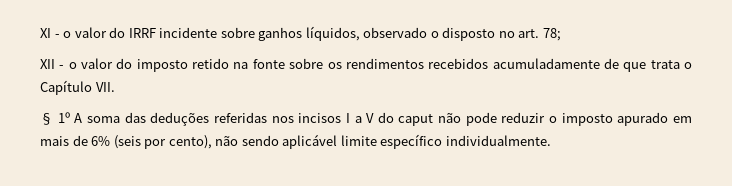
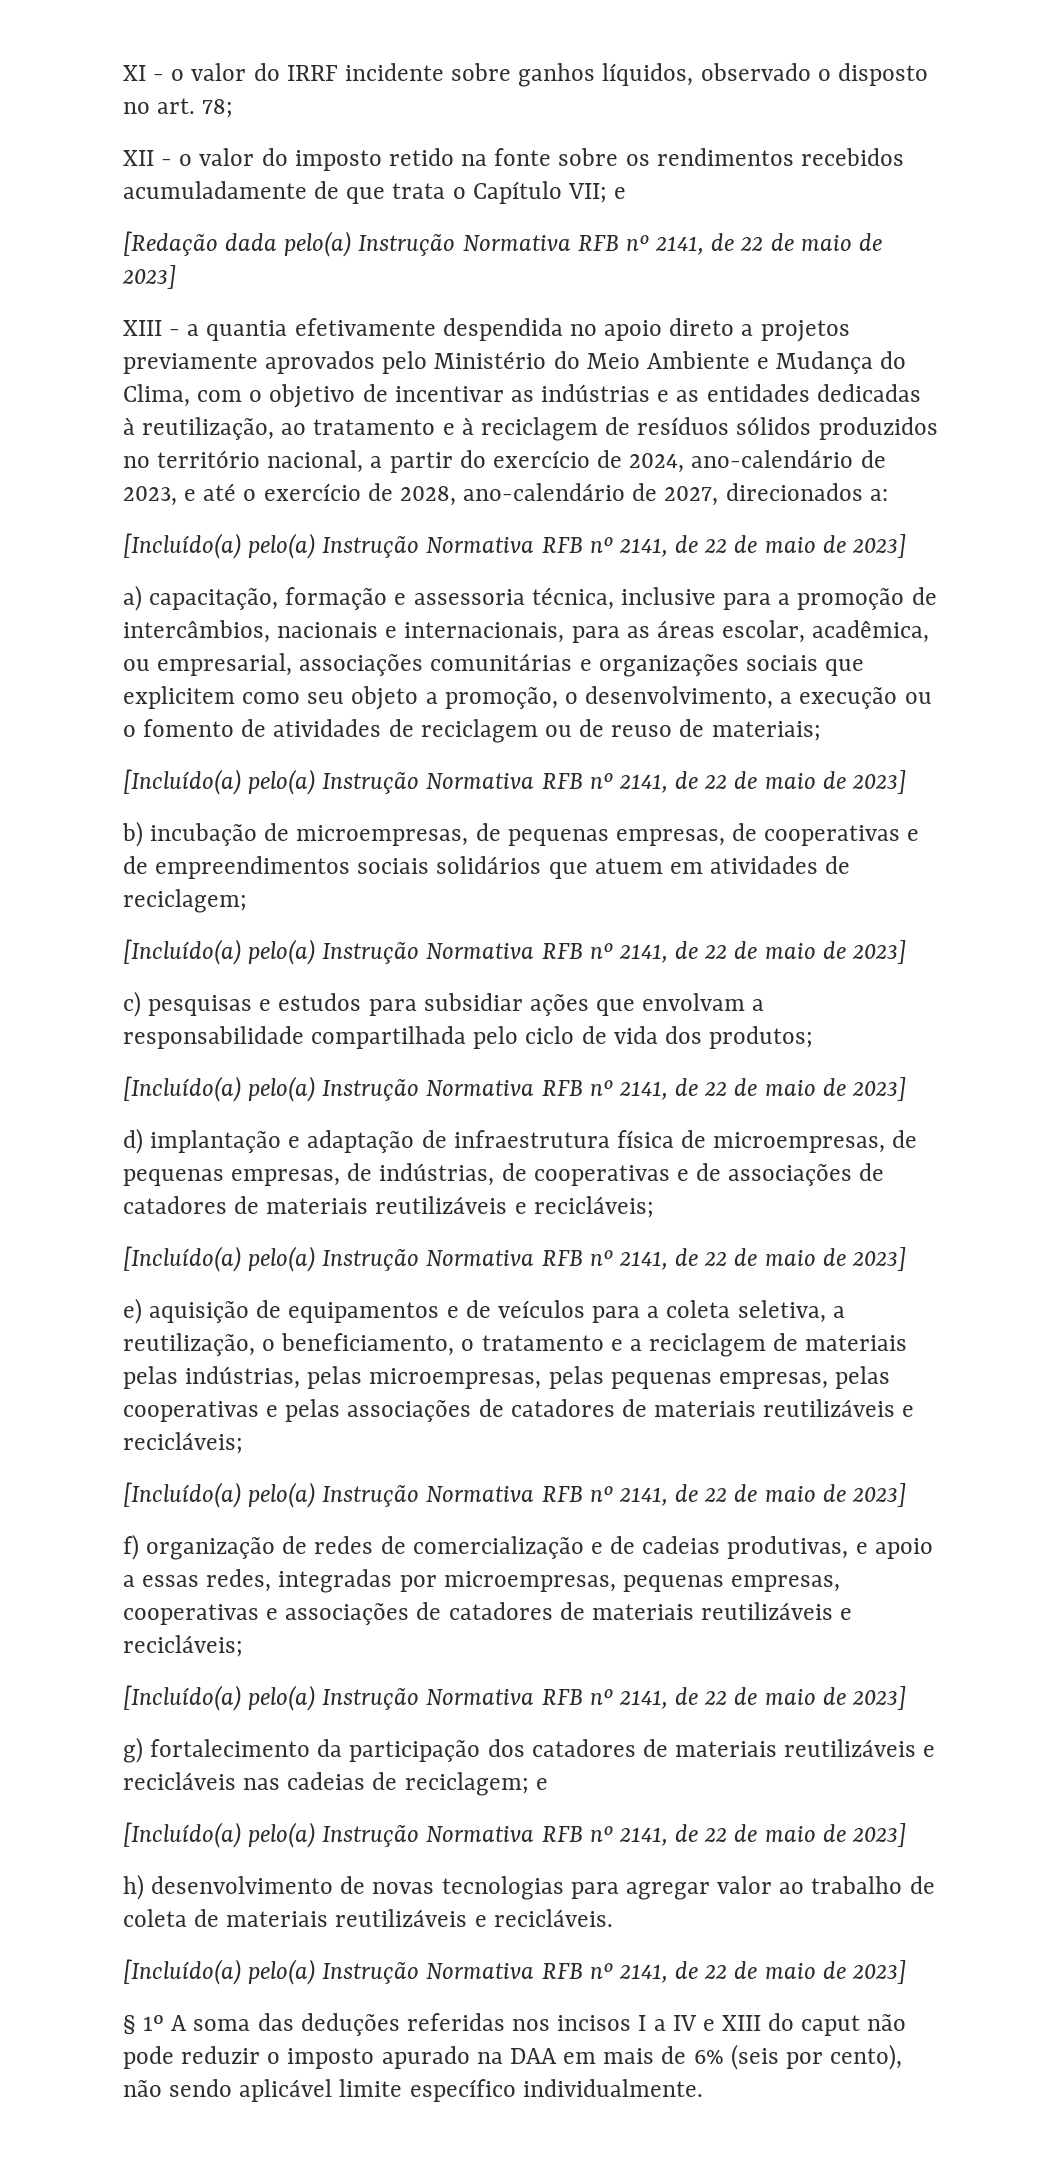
[95,82,115,92] VII. -> [567,183,627,203] [123,231,882,257] [122,265,176,289] [123,318,850,342] [123,351,907,374] [123,384,921,408] [123,417,938,441] [123,450,886,473] [123,483,888,506] [123,533,906,559] [123,585,937,611] [123,620,930,643] [123,653,865,677] [123,686,932,710] [123,719,821,743] [123,769,906,795] [122,821,920,847] [123,856,851,879] [123,889,247,913] [123,939,906,965] [123,991,765,1017] [123,1026,814,1049] [123,1076,906,1102] [123,1128,918,1154] [123,1163,885,1186] [123,1196,654,1218] [123,1246,906,1272] [123,1298,845,1324] [123,1333,908,1357] [123,1366,891,1389] [123,1399,915,1422] [123,1432,243,1454] [123,1482,906,1508] [123,1534,933,1560] [123,1569,841,1593] [123,1602,853,1625] [123,1635,243,1657] [123,1685,906,1711] [123,1737,936,1763] [123,1772,548,1796] [123,1822,906,1848] [123,1874,935,1900] [123,1909,613,1927] [123,1959,906,1985] VII; e // [Redação dada pelo(a) Instrução Normativa RFB nº 2141, de 22 de maio de 2023] // XIII - a quantia efetivamente despendida no apoio direto a projetos previamente aprovados pelo Ministério do Meio Ambiente e Mudança do Clima, com o objetivo de incentivar as indústrias e as entidades dedicadas à reutilização, ao tratamento e à reciclagem de resíduos sólidos produzidos no território nacional, a partir do exercício de 2024, ano-calendário de 2023, e até o exercício de 2028, ano-calendário de 2027, direcionados a: // [Incluído(a) pelo(a) Instrução Normativa RFB nº 2141, de 22 de maio de 2023] // a) capacitação, formação e assessoria técnica, inclusive para a promoção de intercâmbios, nacionais e internacionais, para as áreas escolar, acadêmica, ou empresarial, associações comunitárias e organizações sociais que explicitem como seu objeto a promoção, o desenvolvimento, a execução ou o fomento de atividades de reciclagem ou de reuso de materiais; // [Incluído(a) pelo(a) Instrução Normativa RFB nº 2141, de 22 de maio de 2023] // b) incubação de microempresas, de pequenas empresas, de cooperativas e de empreendimentos sociais solidários que atuem em atividades de reciclagem; // [Incluído(a) pelo(a) Instrução Normativa RFB nº 2141, de 22 de maio de 2023] // c) pesquisas e estudos para subsidiar ações que envolvam a responsabilidade compartilhada pelo ciclo de vida dos produtos; // [Incluído(a) pelo(a) Instrução Normativa RFB nº 2141, de 22 de maio de 2023] // d) implantação e adaptação de infraestrutura física de microempresas, de pequenas empresas, de indústrias, de cooperativas e de associações de catadores de materiais reutilizáveis e recicláveis; // [Incluído(a) pelo(a) Instrução Normativa RFB nº 2141, de 22 de maio de 2023] // e) aquisição de equipamentos e de veículos para a coleta seletiva, a reutilização, o beneficiamento, o tratamento e a reciclagem de materiais pelas indústrias, pelas microempresas, pelas pequenas empresas, pelas cooperativas e pelas associações de catadores de materiais reutilizáveis e recicláveis; // [Incluído(a) pelo(a) Instrução Normativa RFB nº 2141, de 22 de maio de 2023] // f) organização de redes de comercialização e de cadeias produtivas, e apoio a essas redes, integradas por microempresas, pequenas empresas, cooperativas e associações de catadores de materiais reutilizáveis e recicláveis; // [Incluído(a) pelo(a) Instrução Normativa RFB nº 2141, de 22 de maio de 2023] // g) fortalecimento da participação dos catadores de materiais reutilizáveis e recicláveis nas cadeias de reciclagem; e // [Incluído(a) pelo(a) Instrução Normativa RFB nº 2141, de 22 de maio de 2023] // h) desenvolvimento de novas tecnologias para agregar valor ao trabalho de coleta de materiais reutilizáveis e recicláveis. // [Incluído(a) pelo(a) Instrução Normativa RFB nº 2141, de 22 de maio de 2023]
[366,113,375,123] V -> [672,2015,762,2031] IV e XIII
(669, 119) none -> [476,2048,557,2064] na DAA

